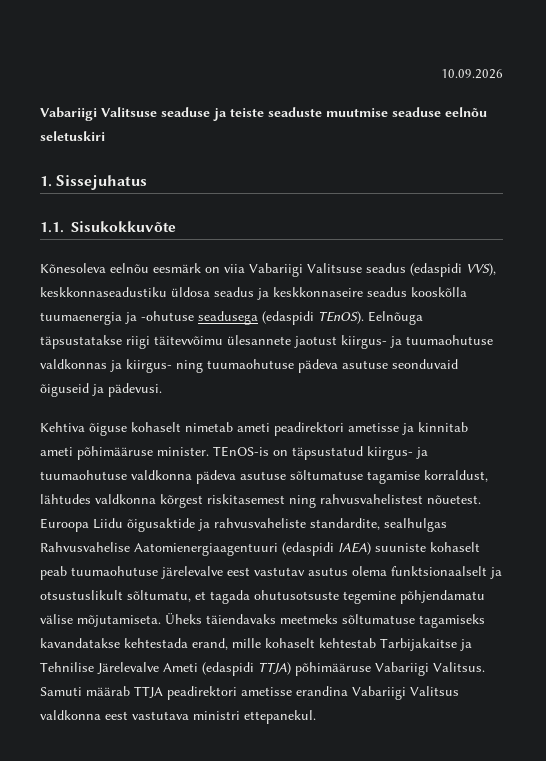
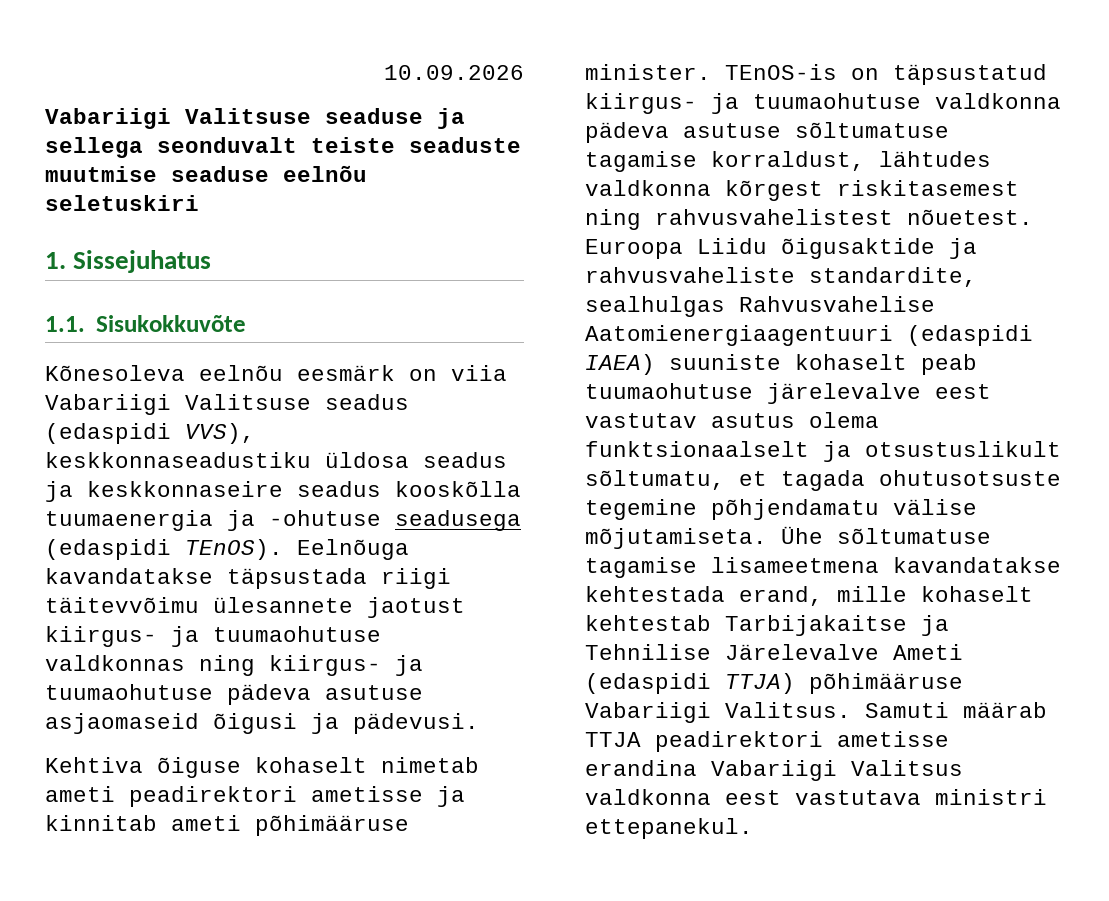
(227, 114) none -> [45,137,297,158] sellega seonduvalt
[40,335,122,349] täpsustatakse -> [45,568,367,589] kavandatakse täpsustada
[110,359,203,373] ja kiirgus- ning -> [199,655,423,676] ning kiirgus- ja
[392,359,458,369] [40,383,89,397] seonduvaid õiguseid -> [45,713,297,734] asjaomaseid õigusi
[165,613,485,628] Üheks täiendavaks meetmeks sõltumatuse tagamiseks -> [781,526,991,544] [585,557,879,578] Ühe sõltumatuse tagamise lisameetmena

